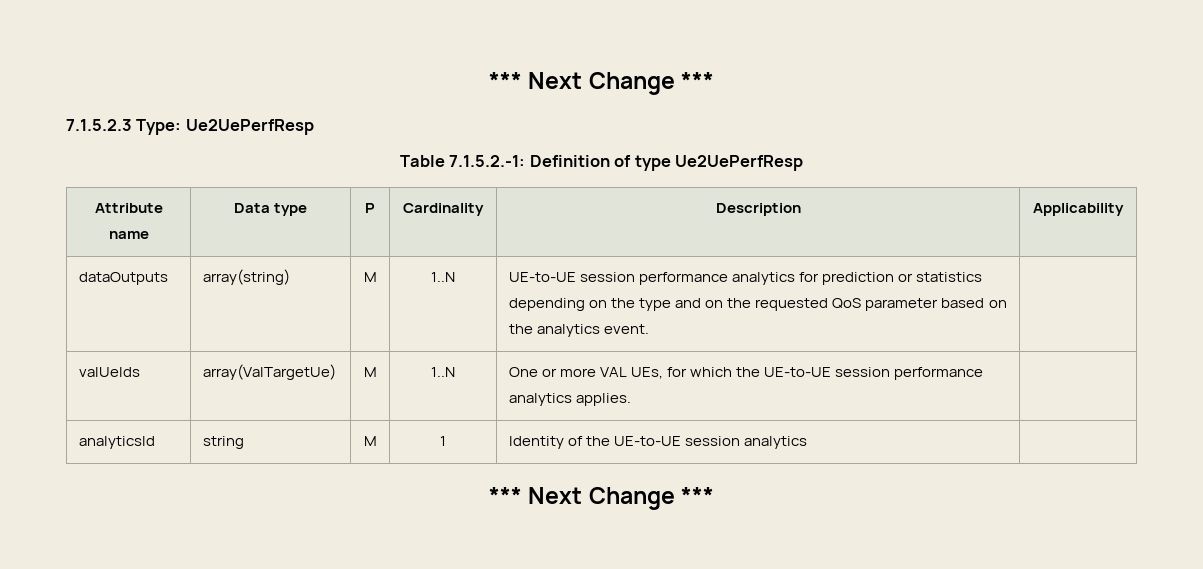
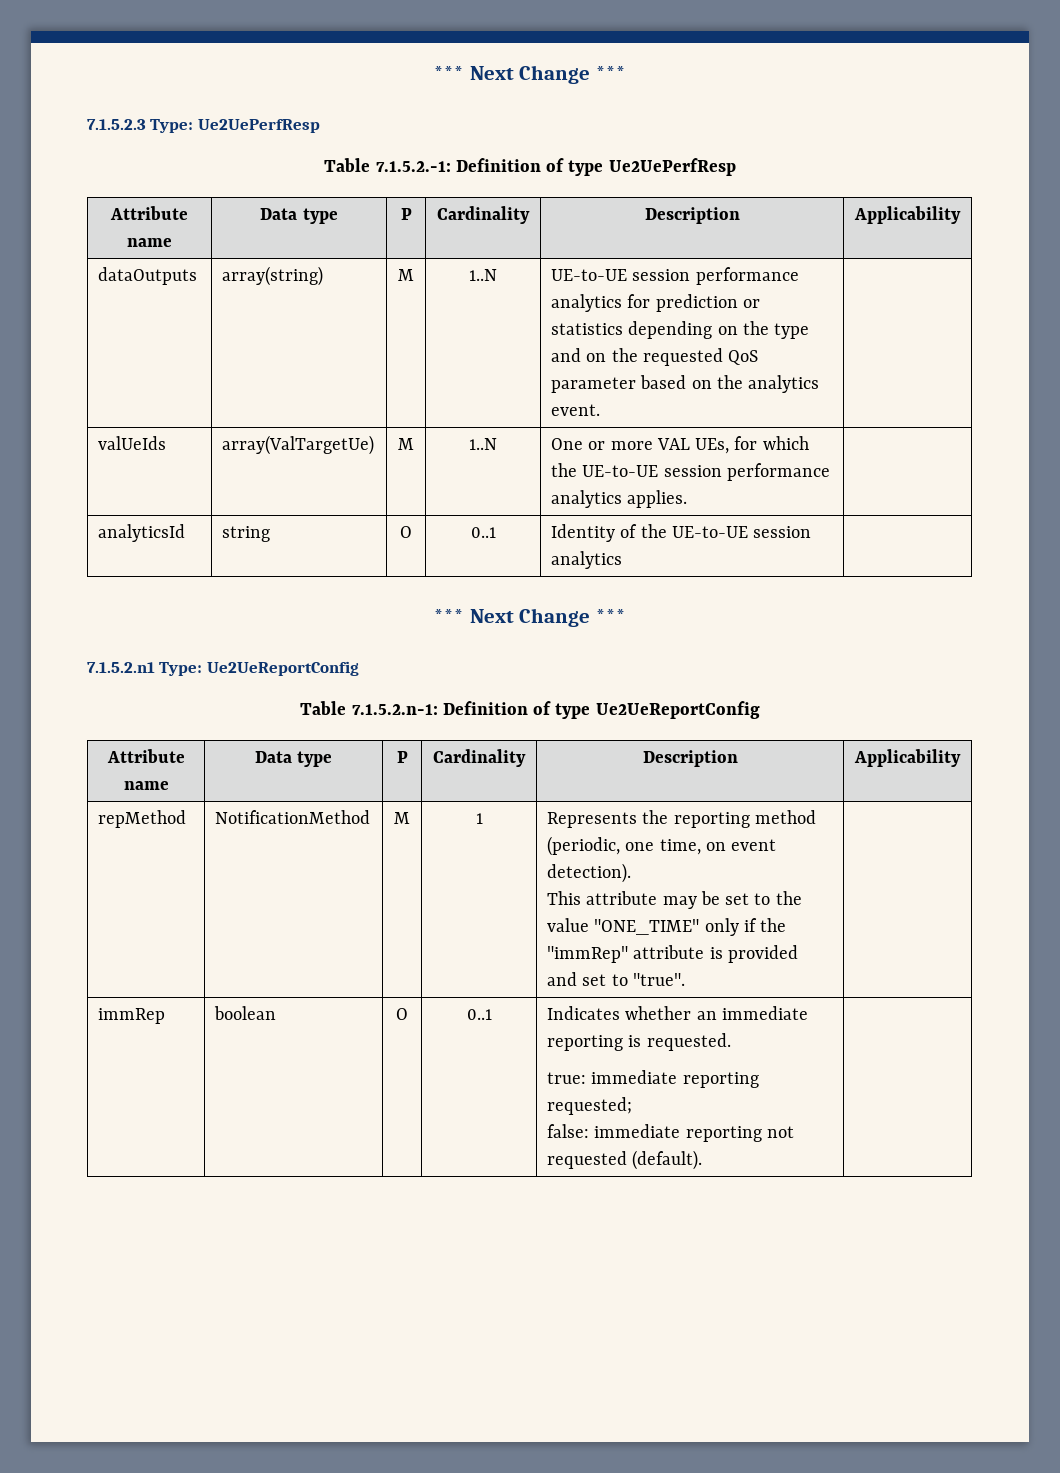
[363,436,377,446] [440,436,446,446] M | 1 -> [400,526,412,538] [470,527,496,538] O | 0..1
(714, 495) none -> [87,661,359,676] [300,701,760,719] [106,749,185,763] [123,781,169,790] [254,751,333,767] [396,751,408,763] [433,749,526,767] [642,750,738,767] [854,749,961,767] [98,810,187,828] [215,810,371,824] [394,812,410,824] [475,813,483,824] [547,810,816,828] [547,836,777,856] [547,863,632,883] [547,891,802,909] [547,918,787,936] [547,945,798,963] [547,972,685,986] [98,1008,166,1024] [214,1006,277,1020] [396,1008,408,1020] [466,1009,492,1020] [547,1006,808,1020] [547,1033,731,1051] [547,1070,759,1088] [547,1097,633,1115] [547,1124,794,1142] [547,1150,703,1170] // 7.1.5.2.n1 Type: Ue2UeReportConfig // Table 7.1.5.2.n-1: Definition of type Ue2UeReportConfig // Attribute name | Data type | P | Cardinality | Description | Applicability // repMethod | NotificationMethod | M | 1 | Represents the reporting method (periodic, one time, on event detection). // This attribute may be set to the value "ONE_TIME" only if the "immRep" attribute is provided and set to "true". | // immRep | boolean | O | 0..1 | Indicates whether an immediate reporting is requested. // true: immediate reporting requested; // false: immediate reporting not requested (default). |

